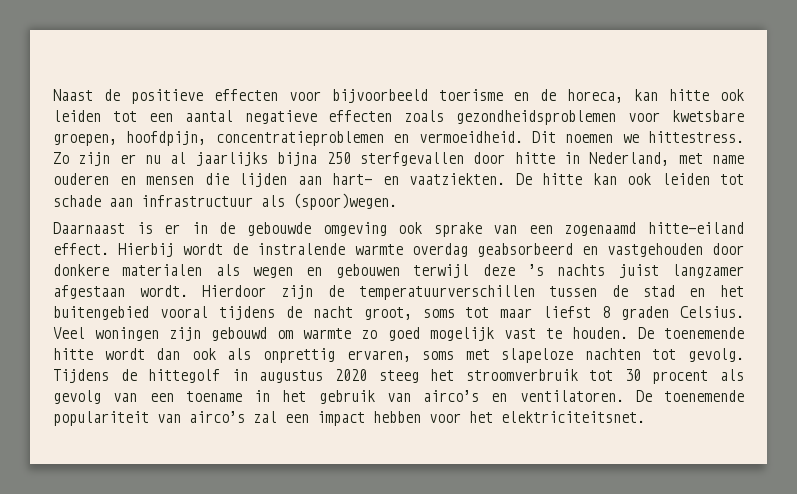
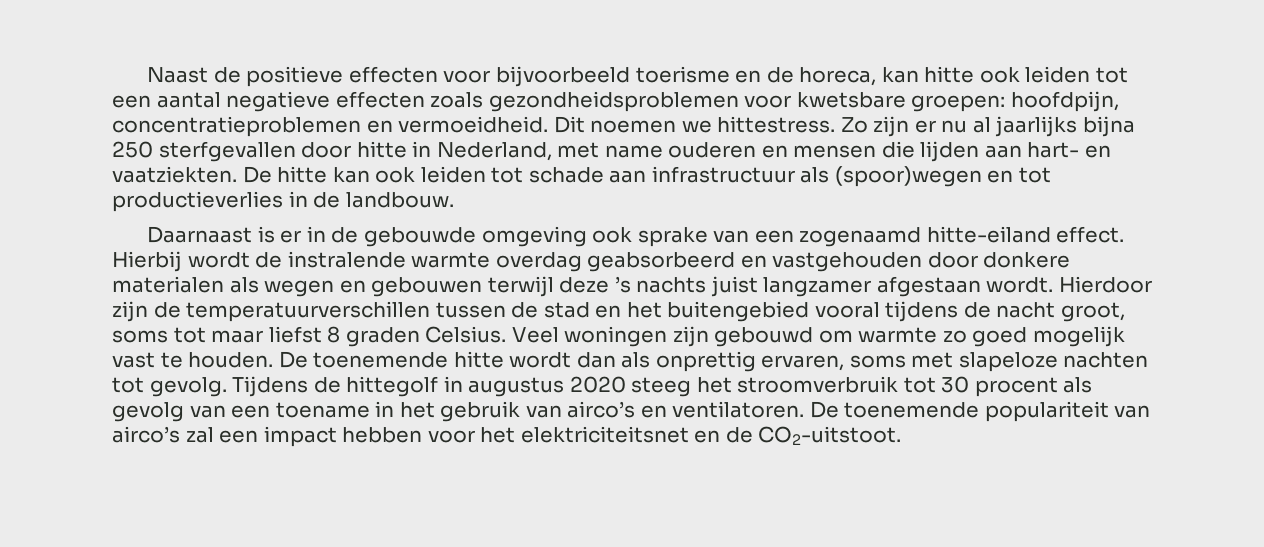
[53,133,117,146] groepen, -> [911,95,1006,112] groepen:
[293,193,397,210] (spoor)wegen. -> [834,166,1051,187] [112,191,454,212] (spoor)wegen en tot productieverlies in de landbouw.
[191,348,216,360] ook -> (616, 360) none
[501,411,645,423] elektriciteitsnet. -> [520,426,902,445] elektriciteitsnet en de CO2-uitstoot.

